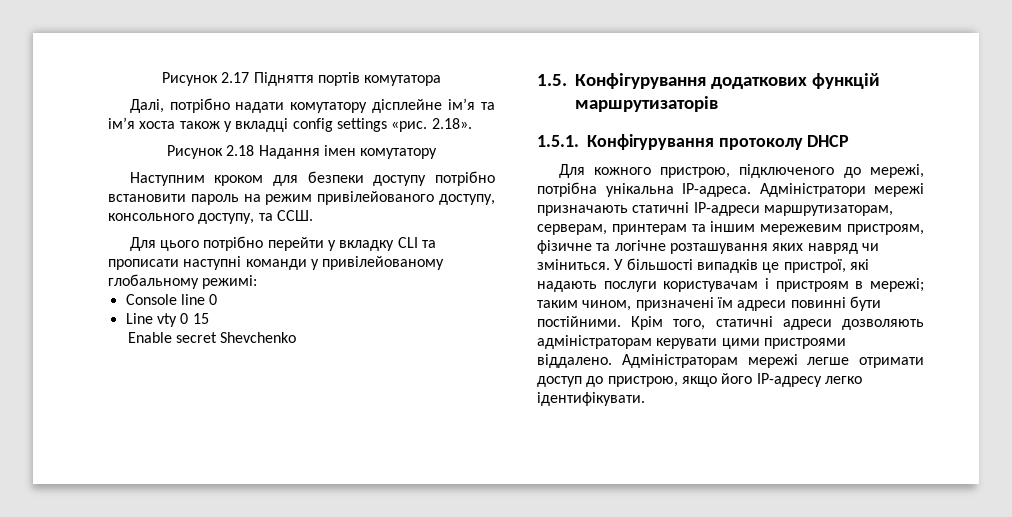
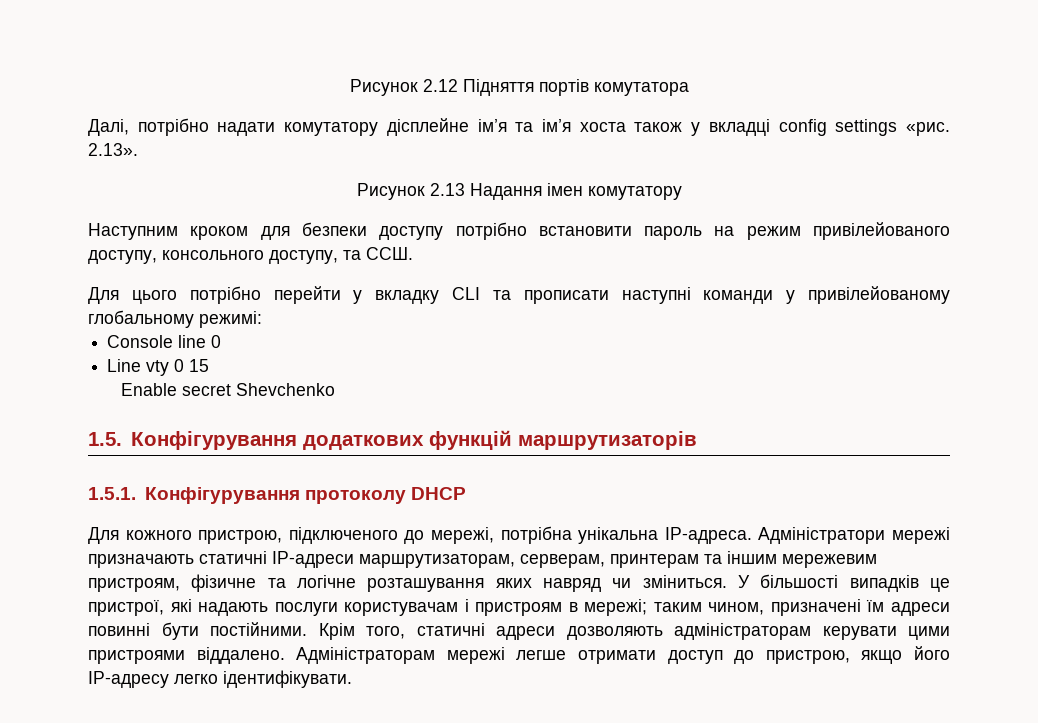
[161,72,250,86] Рисунок 2.17 -> [349,79,458,96] Рисунок 2.12
[431,118,472,129] [166,145,255,159] 2.18». // Рисунок 2.18 -> [88,143,138,156] [356,183,465,200] 2.13». // Рисунок 2.13

